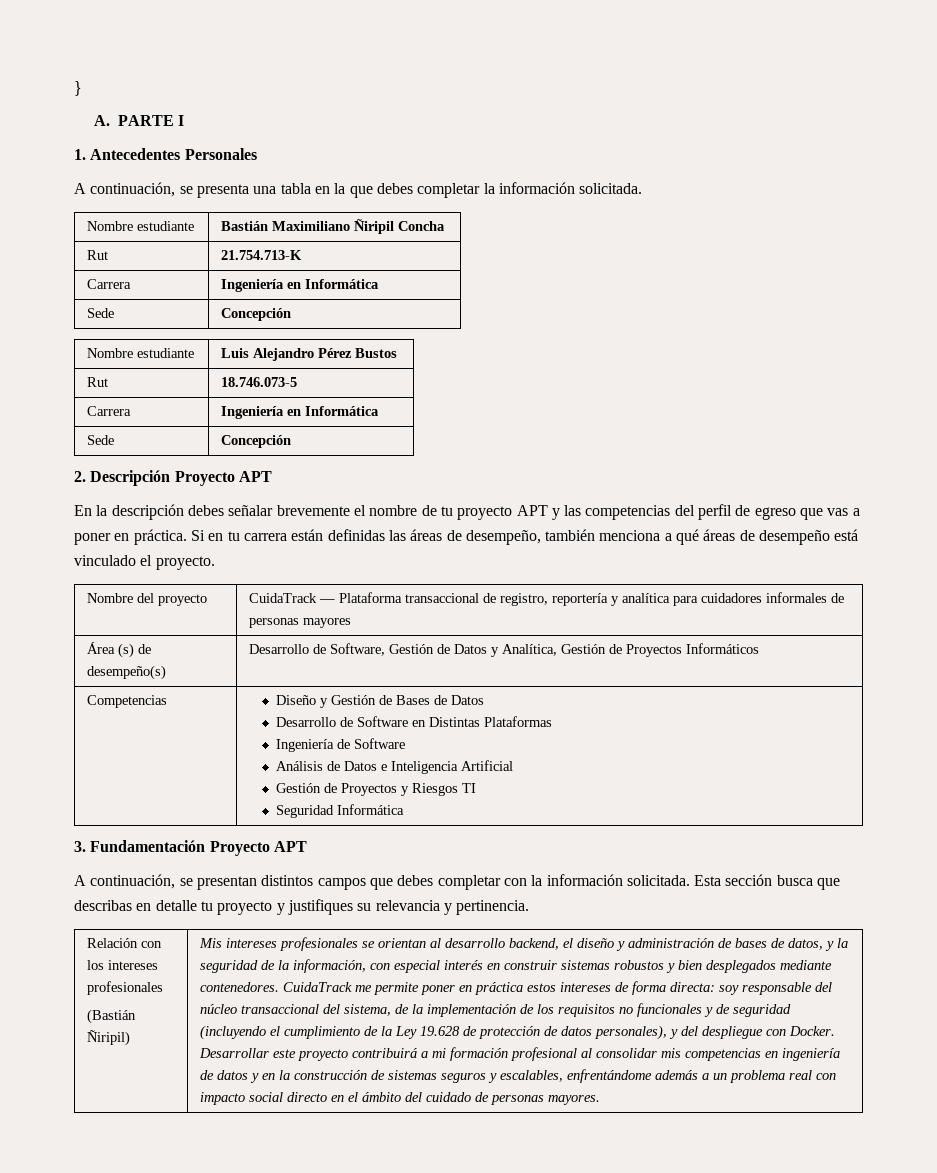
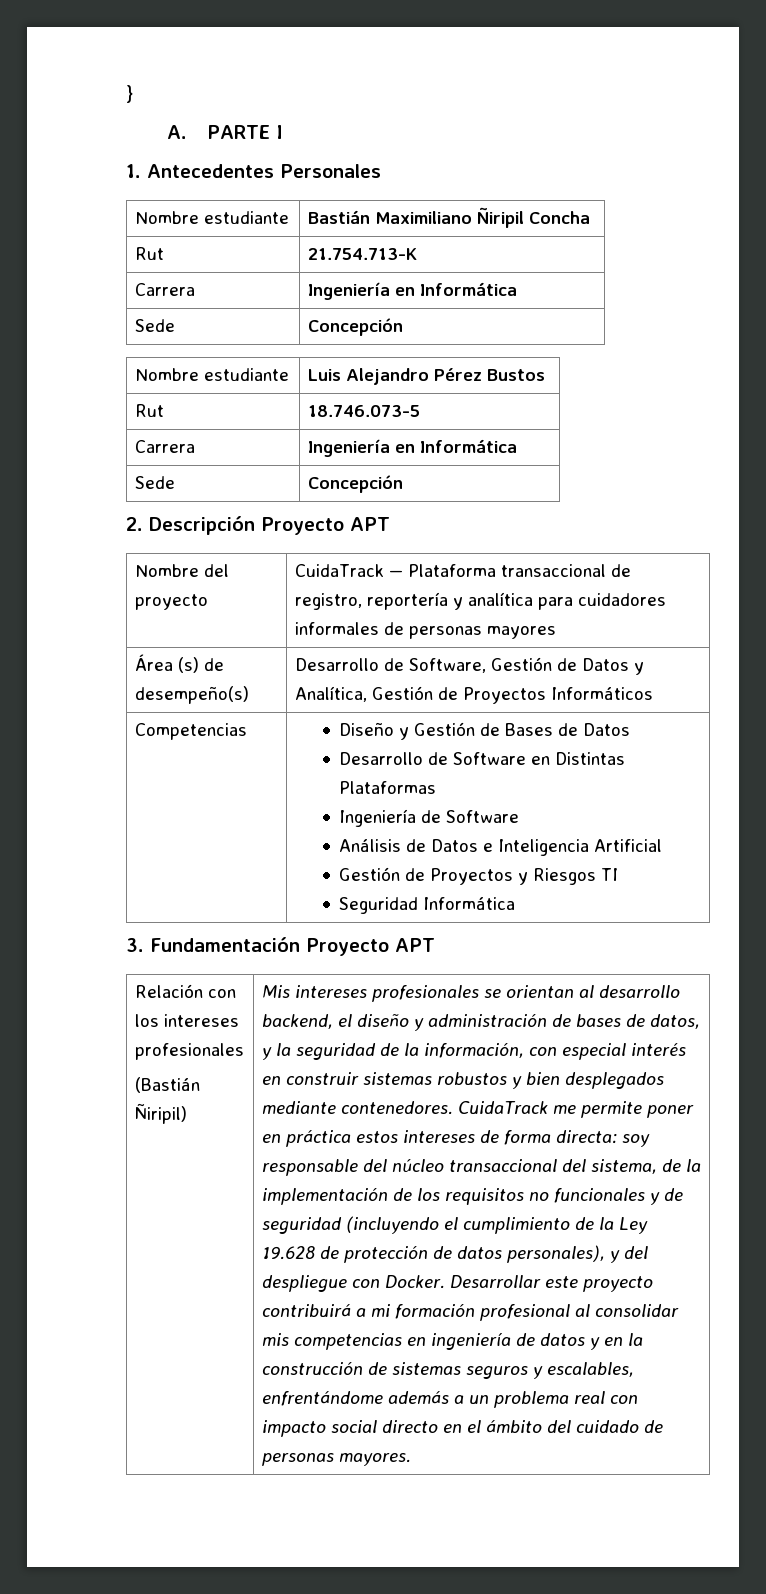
[74,182,643,198] // A continuación, se presenta una tabla en la que debes completar la información solicitada. -> (381, 171) none
[74,504,860,520] [74,529,859,545] [74,555,215,570] // En la descripción debes señalar brevemente el nombre de tu proyecto APT y las competencias del perfil de egreso que vas a poner en práctica. Si en tu carrera están definidas las áreas de desempeño, también menciona a qué áreas de desempeño está vinculado el proyecto. -> (390, 524) none
[74,874,841,890] [74,899,530,915] // A continuación, se presentan distintos campos que debes completar con la información solicitada. Esta sección busca que describas en detalle tu proyecto y justifiques su relevancia y pertinencia. -> (435, 945) none

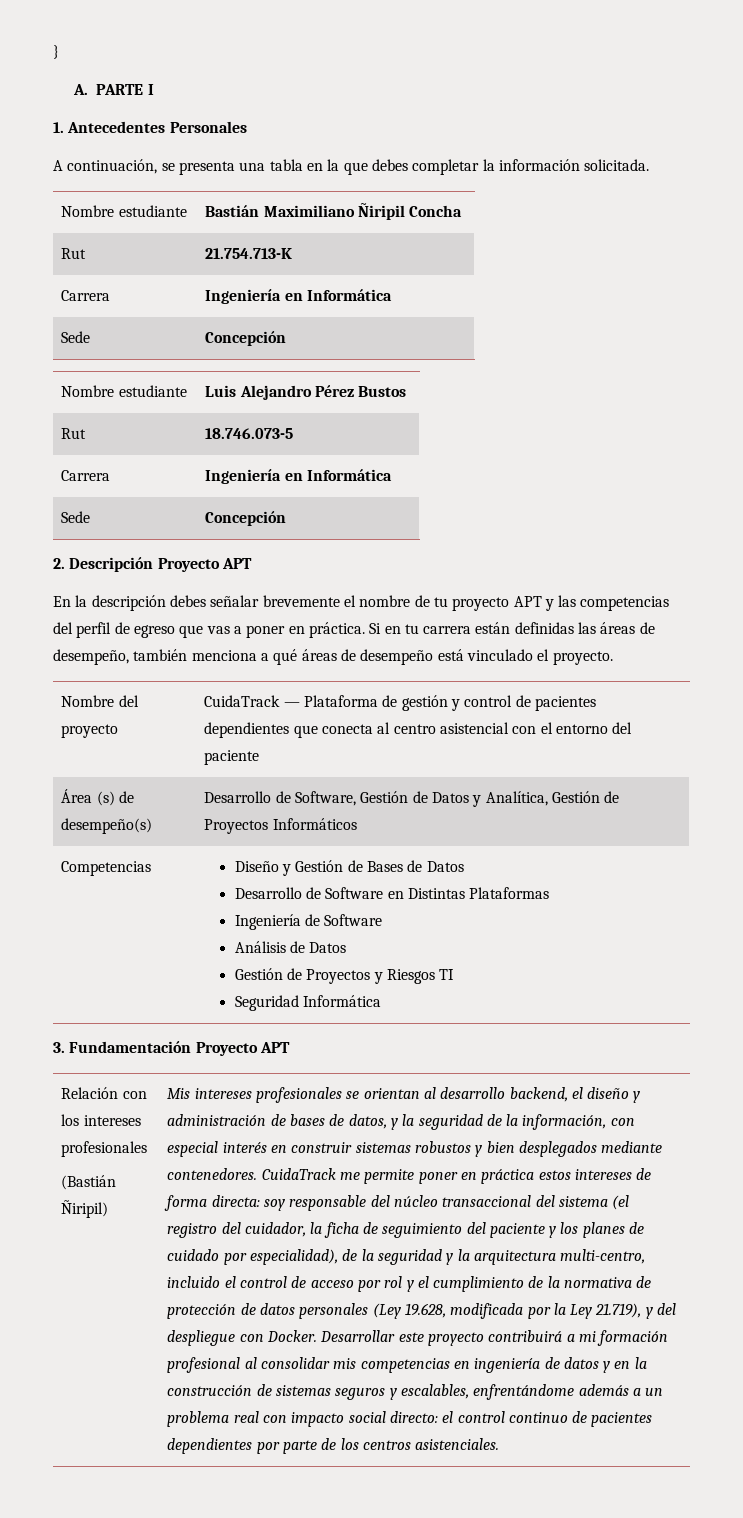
(381, 171) none -> [53,159,650,175] // A continuación, se presenta una tabla en la que debes completar la información solicitada.
(390, 524) none -> [53,595,670,611] [53,622,655,638] [53,649,613,665] // En la descripción debes señalar brevemente el nombre de tu proyecto APT y las competencias del perfil de egreso que vas a poner en práctica. Si en tu carrera están definidas las áreas de desempeño, también menciona a qué áreas de desempeño está vinculado el proyecto.
[500,564,631,577] [294,592,666,610] [294,622,556,639] transaccional de registro, reportería y analítica para cuidadores informales de personas mayores -> [382,695,596,711] [204,722,633,738] [204,750,260,765] de gestión y control de pacientes dependientes que conecta al centro asistencial con el entorno del paciente
[483,839,663,856] e Inteligencia Artificial -> (347, 947) none
[590,1159,701,1174] [261,1188,683,1205] [261,1216,439,1234] sistema, de la implementación de los requisitos no funcionales y de seguridad (incluyendo -> [558,1195,630,1210] [167,1222,645,1238] [167,1249,646,1265] [167,1276,414,1292] sistema (el registro del cuidador, la ficha de seguimiento del paciente y los planes de cuidado por especialidad), de la seguridad y la arquitectura multi-centro, incluido el control de acceso por rol y
[618,1217,648,1234] [261,1246,315,1260] Ley 19.628 -> [564,1277,633,1288] normativa
[506,1245,605,1263] personales), -> [299,1303,642,1319] personales (Ley 19.628, modificada por la Ley 21.719),
[381,1420,663,1433] [261,1453,411,1466] directo en el ámbito del cuidado de personas mayores. -> [389,1411,653,1427] [167,1438,500,1454] directo: el control continuo de pacientes dependientes por parte de los centros asistenciales.

